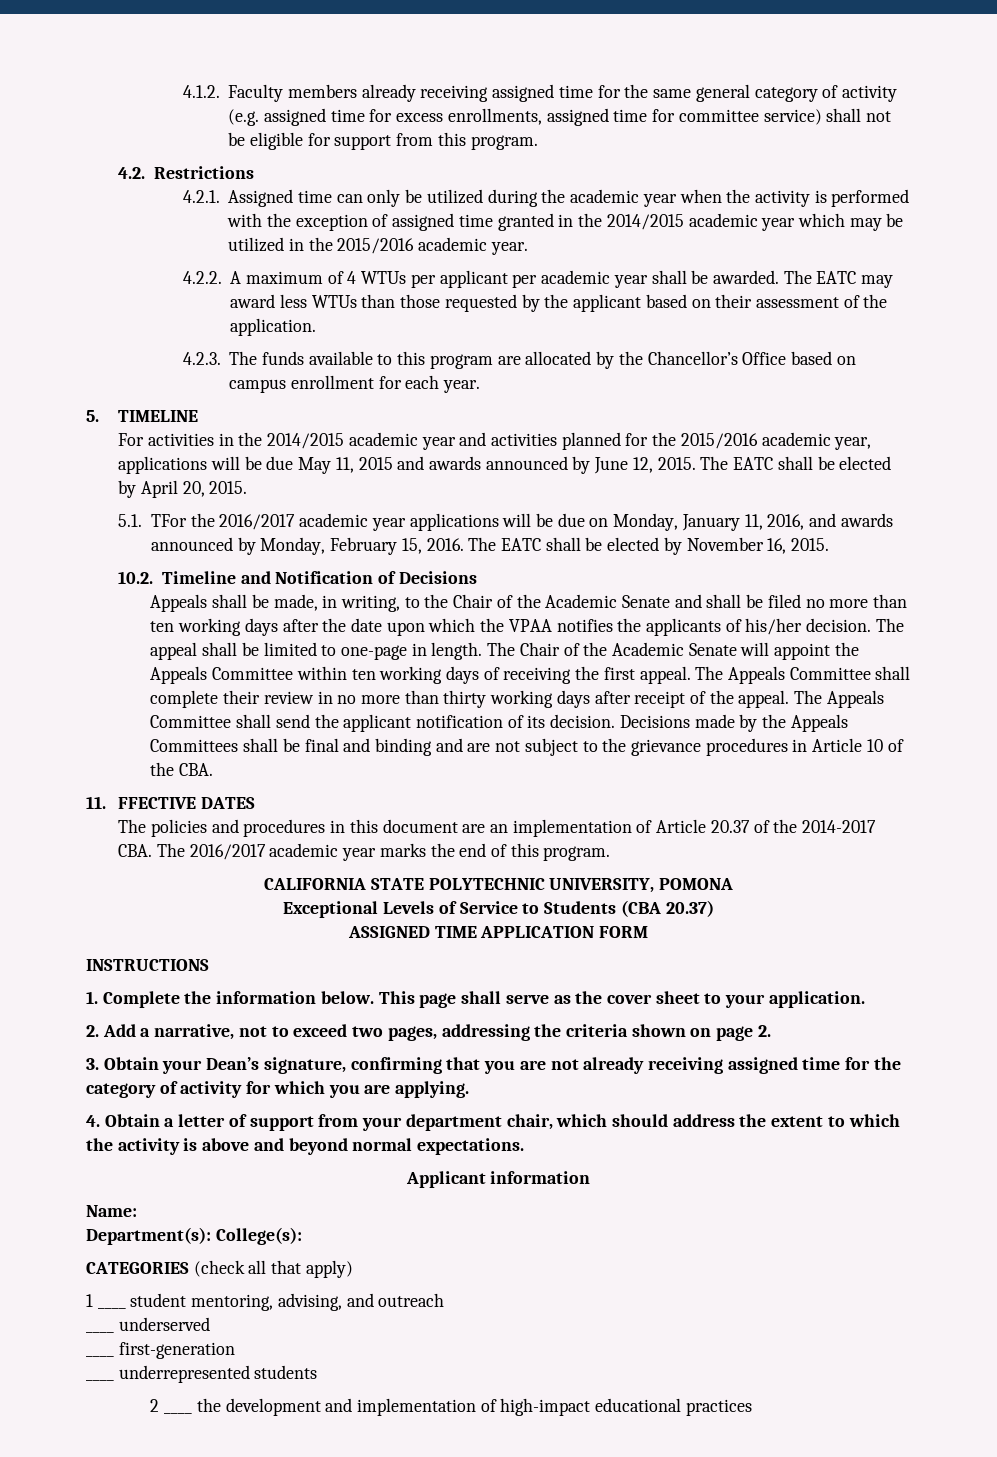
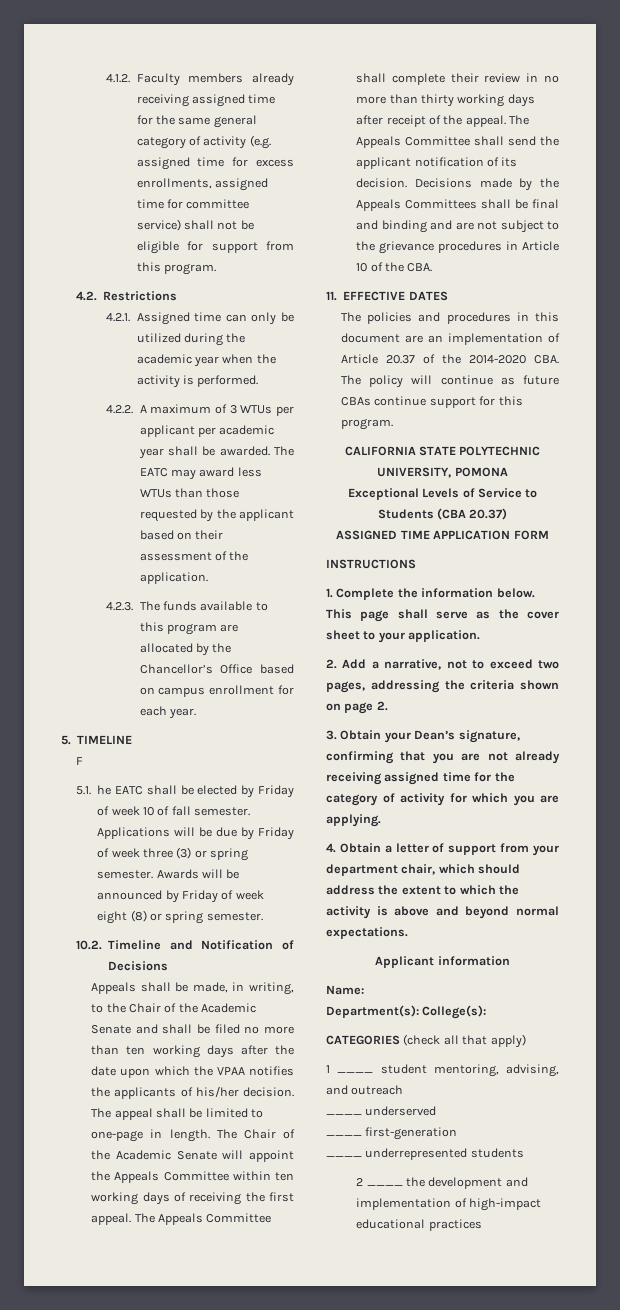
[831,189,910,207] [227,213,904,231] [228,237,528,255] performed with the exception of assigned time granted in the 2014/2015 academic year which may be utilized in the 2015/2016 academic year. -> [197,375,259,387] performed.
[347,271,357,284] 4 -> [229,405,237,414] 3
[118,432,872,450] [118,456,892,474] [118,480,248,498] [118,513,893,531] [150,537,830,555] For activities in the 2014/2015 academic year and activities planned for the 2015/2016 academic year, applications will be due May 11, 2015 and awards announced by June 12, 2015. The EATC shall be elected by April 20, 2015. // 5.1. TFor the 2016/2017 academic year applications will be due on Monday, January 11, 2016, and awards announced by Monday, February 15, 2016. The EATC shall be elected by November 16, 2015. -> [76,757,84,765] [76,785,294,798] [97,806,251,816] [97,827,295,840] [97,847,249,861] [97,869,240,879] [97,890,264,903] [97,910,263,924] F // 5.1. he EATC shall be elected by Friday of week 10 of fall semester. Applications will be due by Friday of week three (3) or spring semester. Awards will be announced by Friday of week eight (8) or spring semester.
[118,797,197,809] FFECTIVE -> [343,291,406,301] EFFECTIVE
[802,820,877,833] 2014-2017 -> [469,355,527,364] 2014-2020
[189,843,507,861] 2016/2017 academic year marks the end of -> [369,375,559,388] [341,396,496,408] policy will continue as future CBAs continue support for

